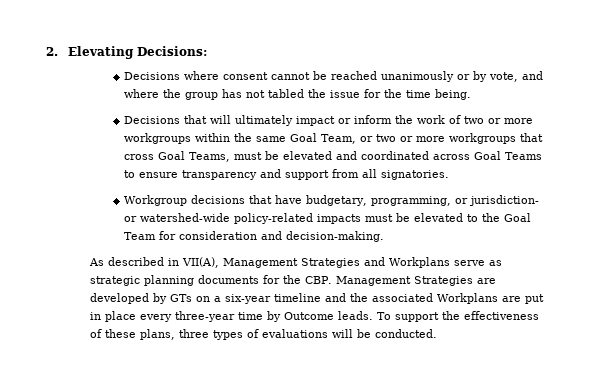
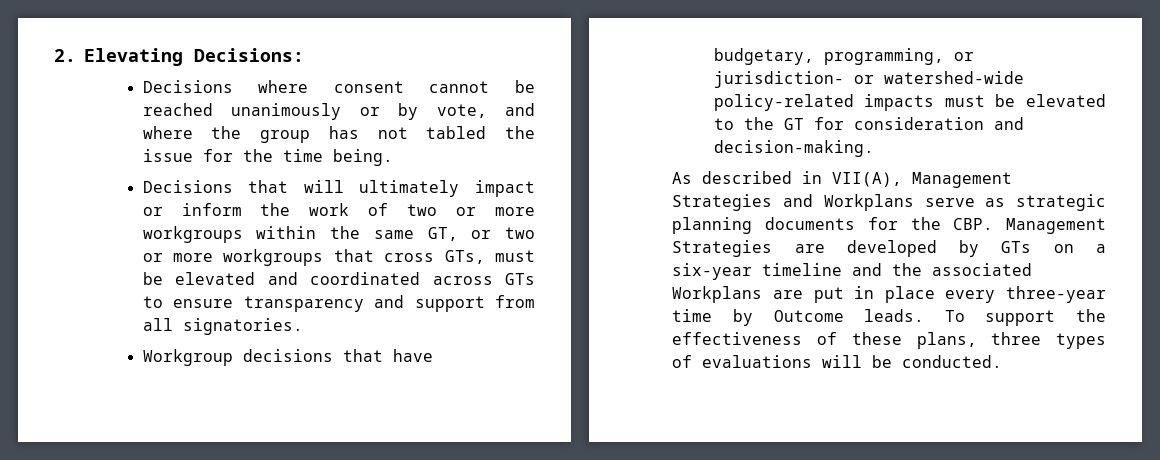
[289,133,356,144] Goal Team, -> [427,227,458,241] GT,
[157,151,230,162] Goal Teams, -> [444,250,485,264] GTs,
[473,151,542,160] Goal Teams -> [505,273,535,285] GTs
[503,213,531,222] [123,232,156,240] Goal Team -> [783,118,804,130] GT

